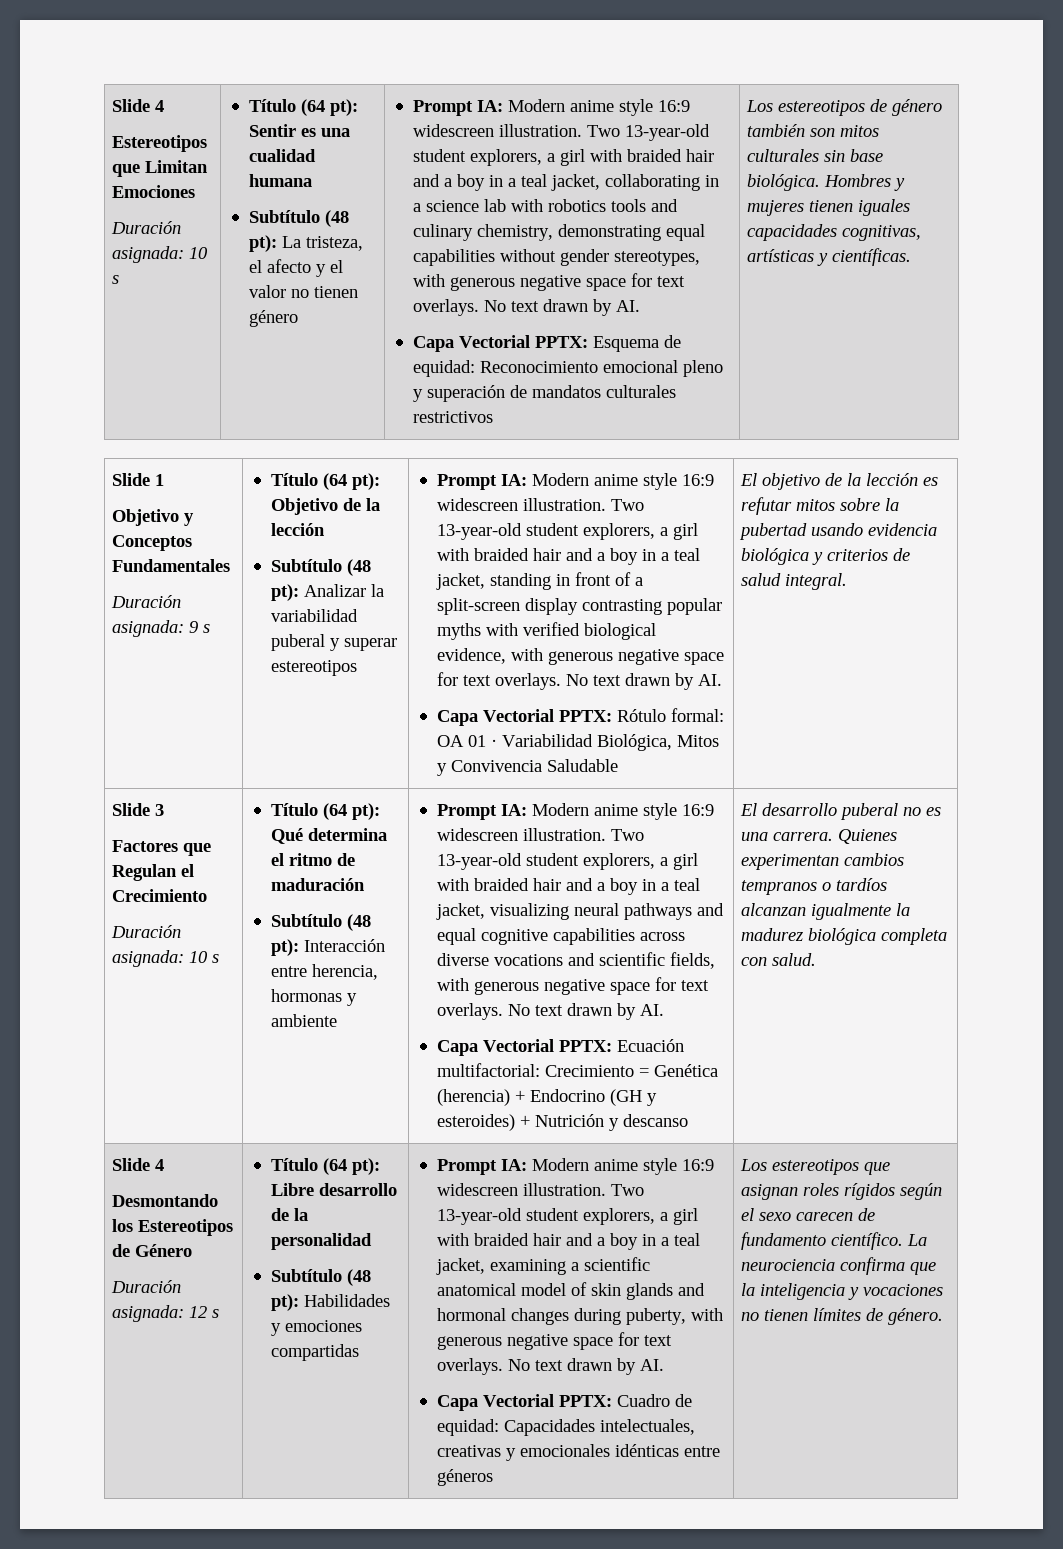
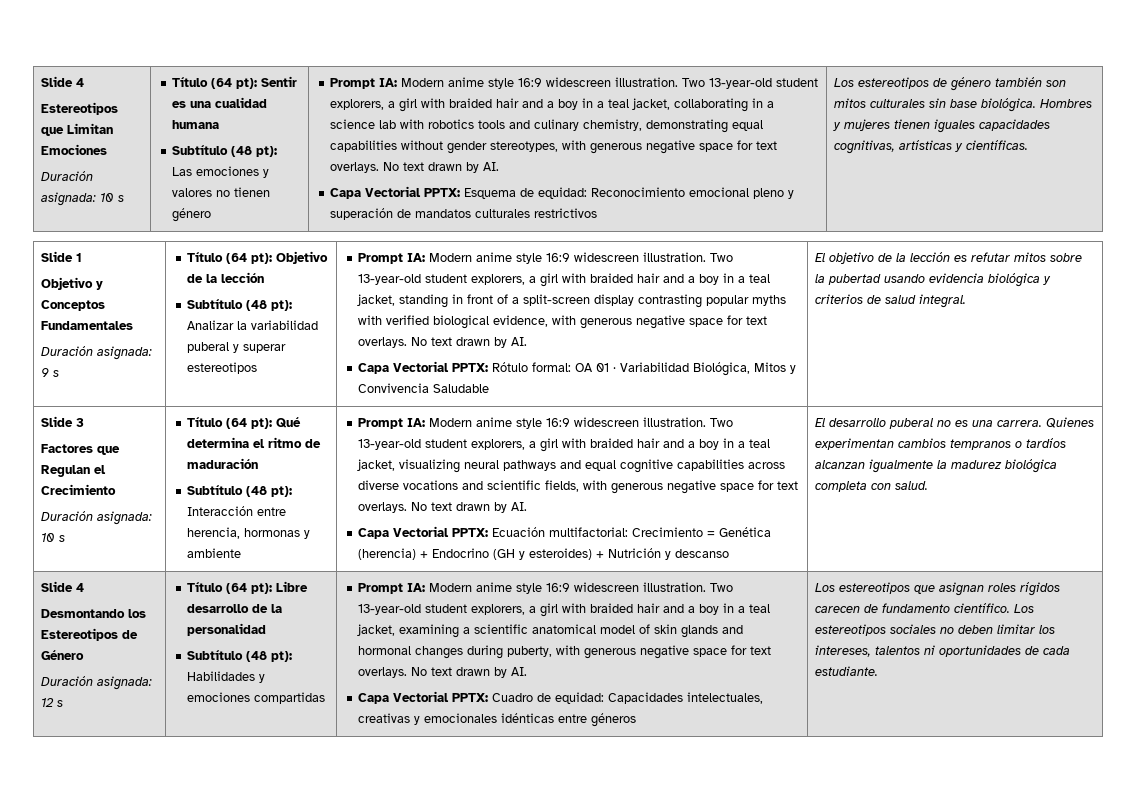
[281,236,363,251] [248,259,343,277] [248,285,286,298] La tristeza, el afecto y el valor -> [172,166,270,178] [172,188,213,197] Las emociones y valores
[900,1183,943,1200] [741,1208,792,1221] según el sexo -> (1061, 589) none
[907,1234,928,1246] [741,1257,937,1275] [741,1283,944,1300] [741,1308,944,1325] La neurociencia confirma que la inteligencia y vocaciones no tienen límites de género. -> [1014,604,1035,613] [815,624,1056,636] [815,645,1071,657] [815,666,879,676] Los estereotipos sociales no deben limitar los intereses, talentos ni oportunidades de cada estudiante.

